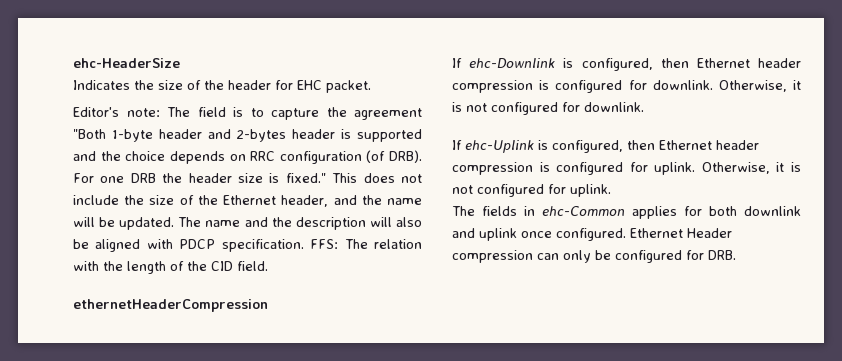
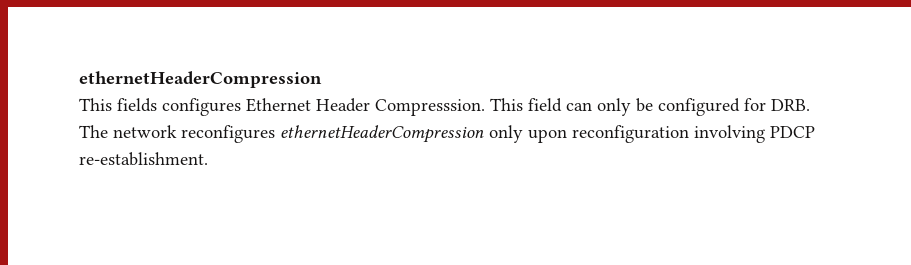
[73,58,180,68] [73,80,371,93] [73,107,422,120] [73,129,422,142] [73,150,422,164] [73,173,422,183] [73,195,423,207] [73,217,422,230] [73,239,422,252] [73,261,268,274] [73,299,268,312] [452,58,801,71] [452,80,801,93] [452,102,644,115] [452,140,759,153] [452,162,801,175] [452,184,611,197] [452,206,801,219] [452,228,732,241] [452,250,533,263] ehc-HeaderSize // Indicates the size of the header for EHC packet. // Editor's note: The field is to capture the agreement "Both 1-byte header and 2-bytes header is supported and the choice depends on RRC configuration (of DRB). For one DRB the header size is fixed." This does not include the size of the Ethernet header, and the name will be updated. The name and the description will also be aligned with PDCP specification. FFS: The relation with the length of the CID field. // ethernetHeaderCompression // If ehc-Downlink is configured, then Ethernet header compression is configured for downlink. Otherwise, it is not configured for downlink. // If ehc-Uplink is configured, then Ethernet header compression is configured for uplink. Otherwise, it is not configured for uplink. // The fields in ehc-Common applies for both downlink and uplink once configured. Ethernet Header compression -> [79,71,322,88] [79,98,562,116] ethernetHeaderCompression // This fields configures Ethernet Header Compresssion. This field
(736, 255) none -> [79,125,815,143] [79,152,208,166] The network reconfigures ethernetHeaderCompression only upon reconfiguration involving PDCP re-establishment.

